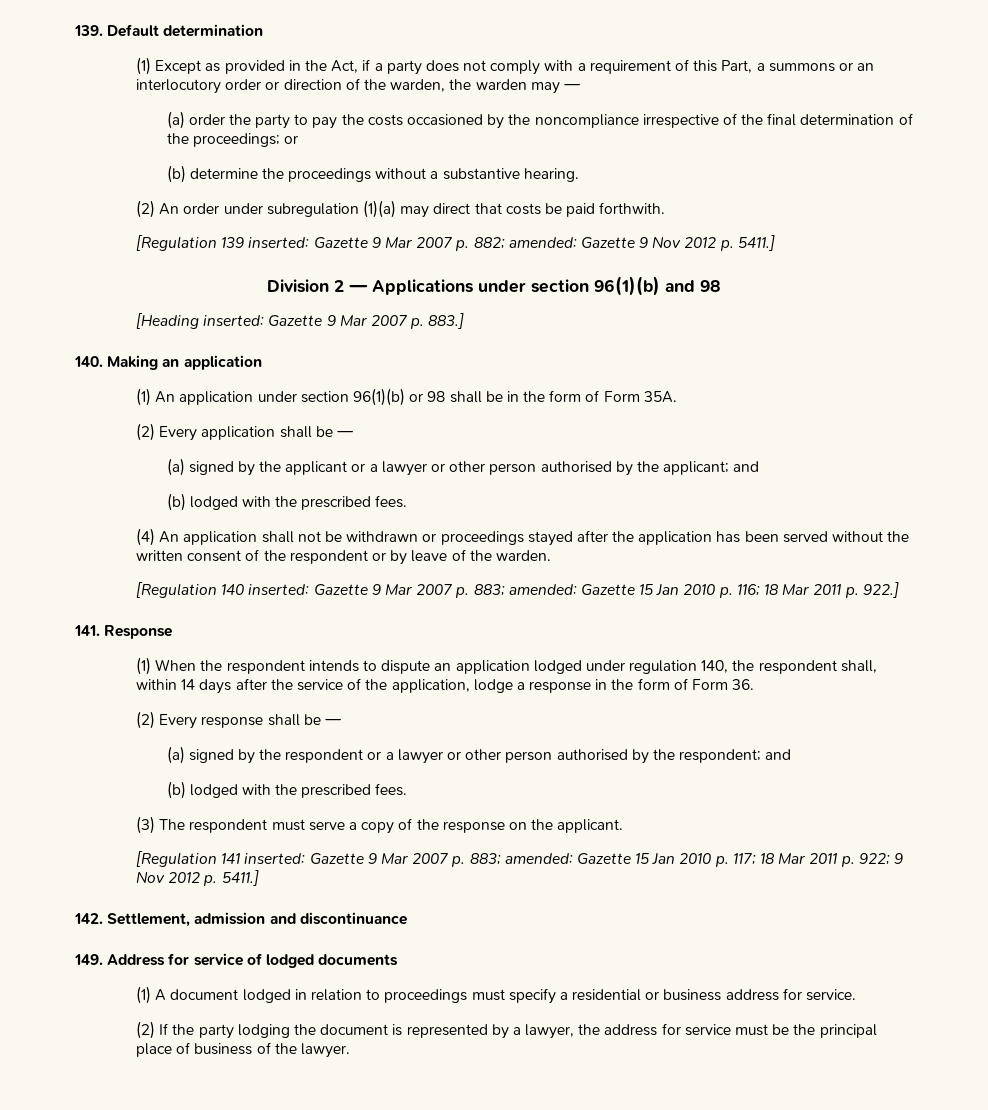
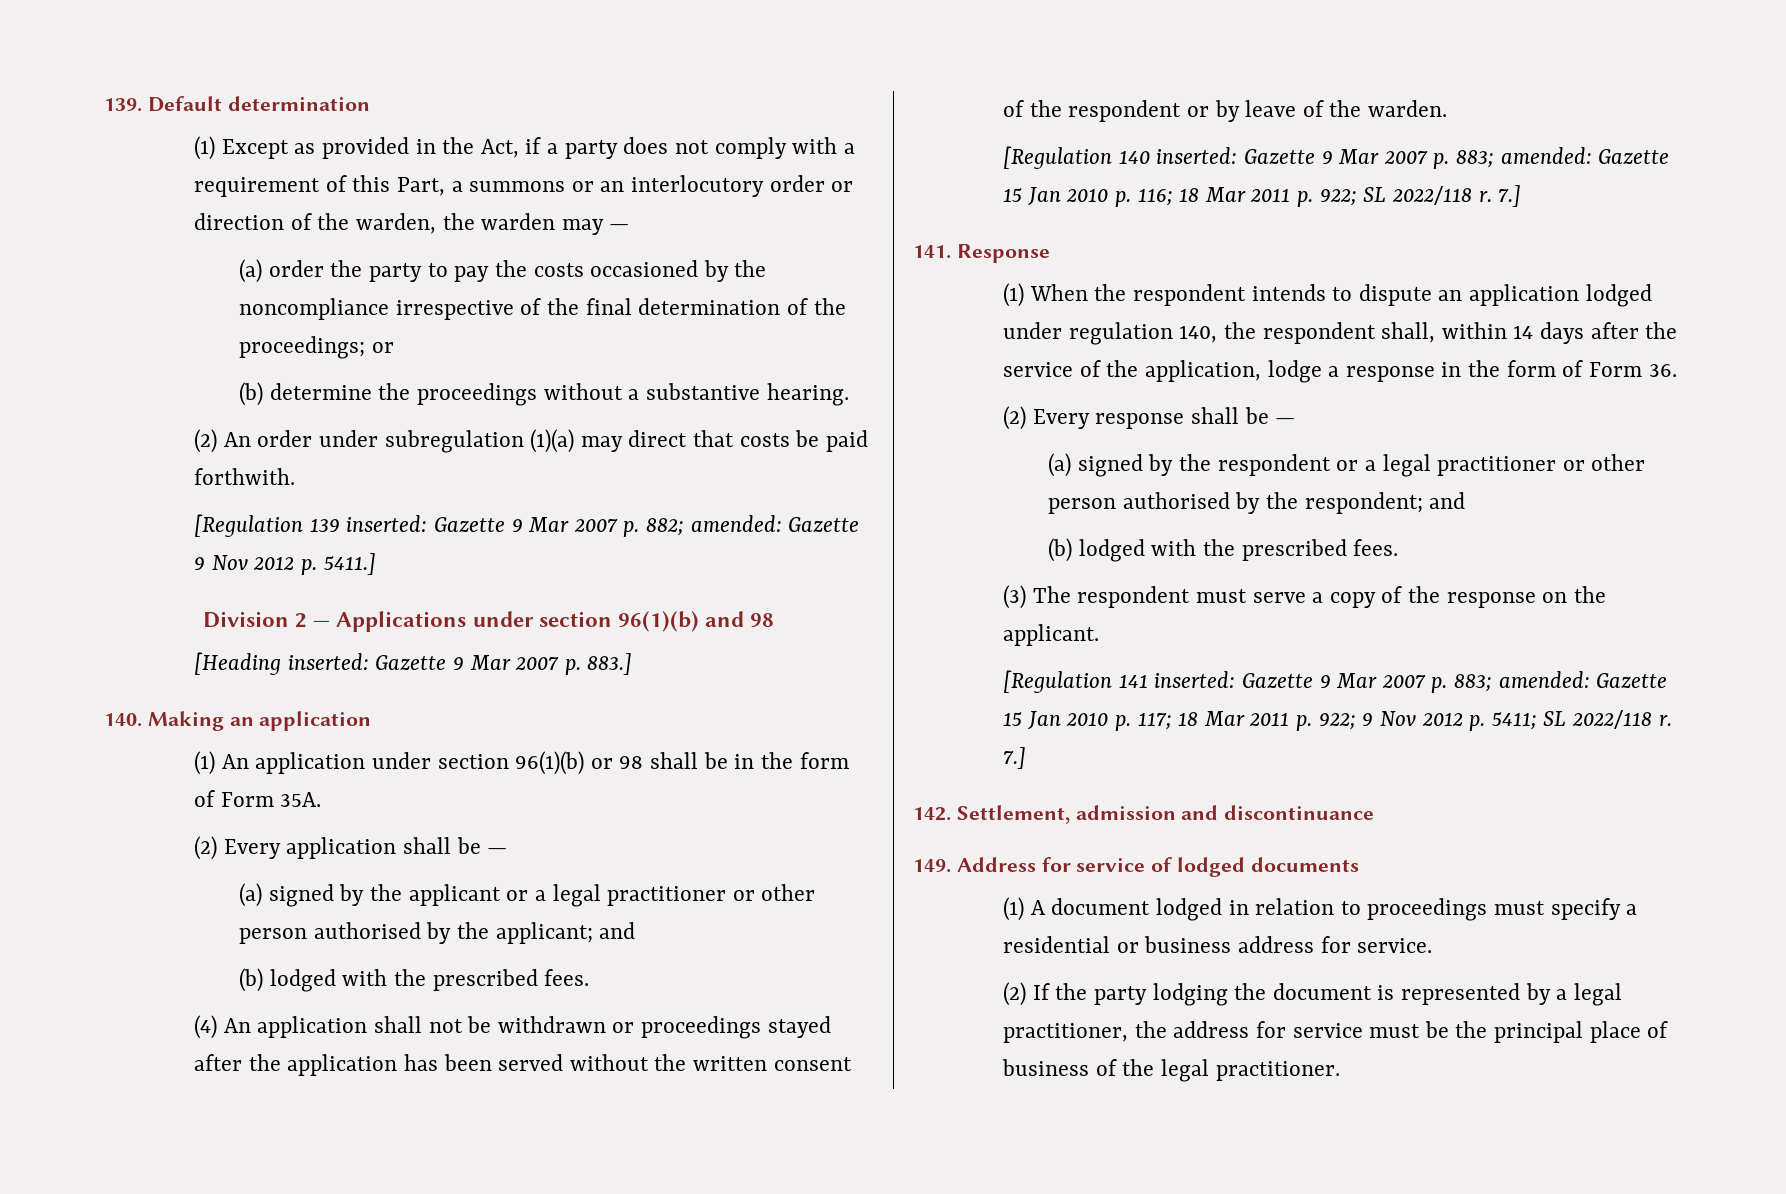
[381,461,427,476] lawyer -> [552,884,727,907] legal practitioner
[862,582,899,598] 922.] -> [1319,185,1522,207] 922; SL 2022/118 r. 7.]
[397,749,443,764] lawyer -> [1382,454,1557,477] legal practitioner
[221,870,259,886] 5411.] -> [1491,710,1672,730] [1003,747,1027,769] 5411; SL 2022/118 r. 7.]
[525,1024,575,1039] lawyer, -> [1573,983,1622,1006] [1003,1023,1129,1043] legal practitioner,
[300,1043,350,1058] lawyer. -> [1160,1059,1340,1082] legal practitioner.

